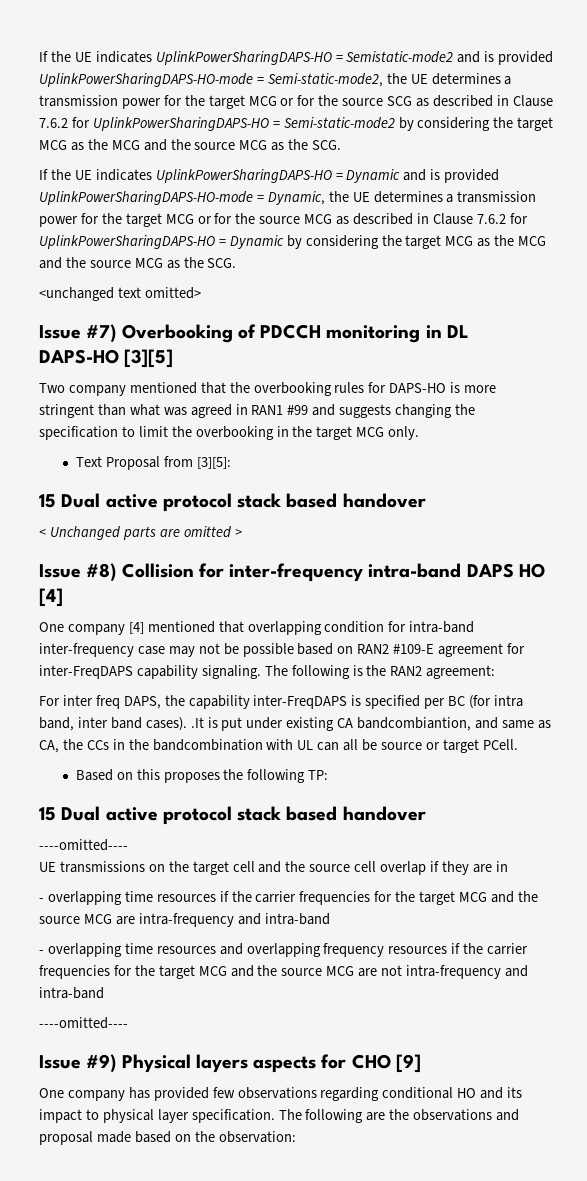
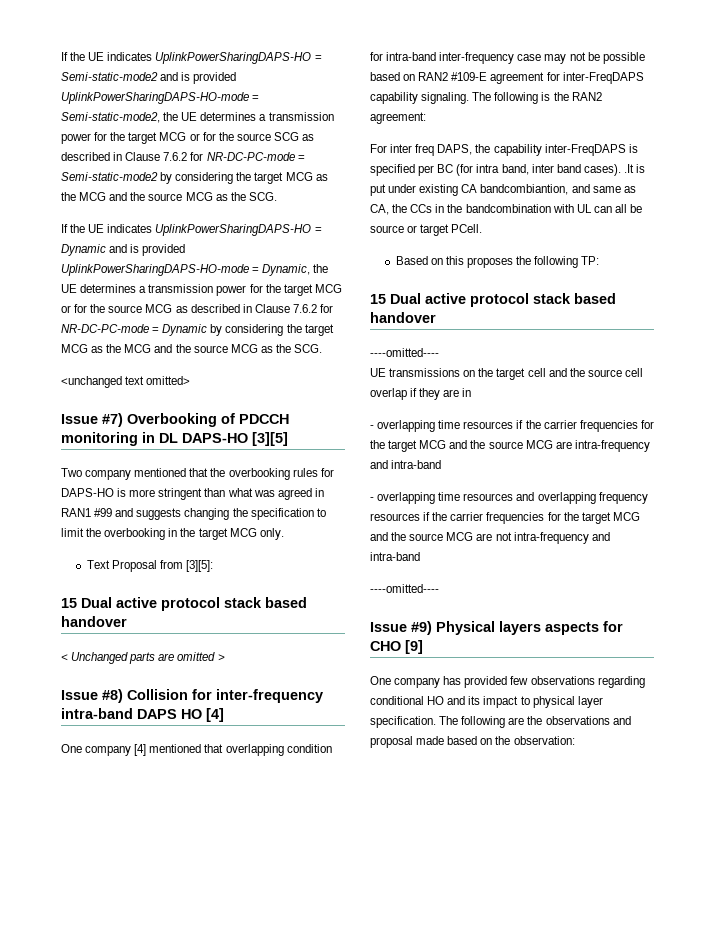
[39,51,454,65] If the UE indicates UplinkPowerSharingDAPS-HO = Semistatic-mode2 -> [61,52,322,64] [61,72,158,81] If the UE indicates UplinkPowerSharingDAPS-HO = Semi-static-mode2
[92,117,269,131] UplinkPowerSharingDAPS-HO -> [206,152,295,161] NR-DC-PC-mode
[39,235,215,249] UplinkPowerSharingDAPS-HO -> [61,324,149,333] NR-DC-PC-mode

